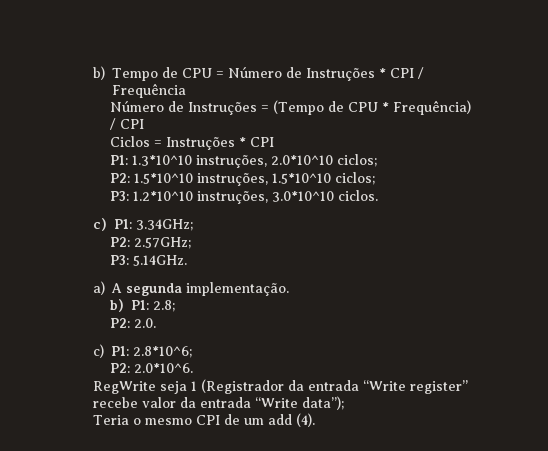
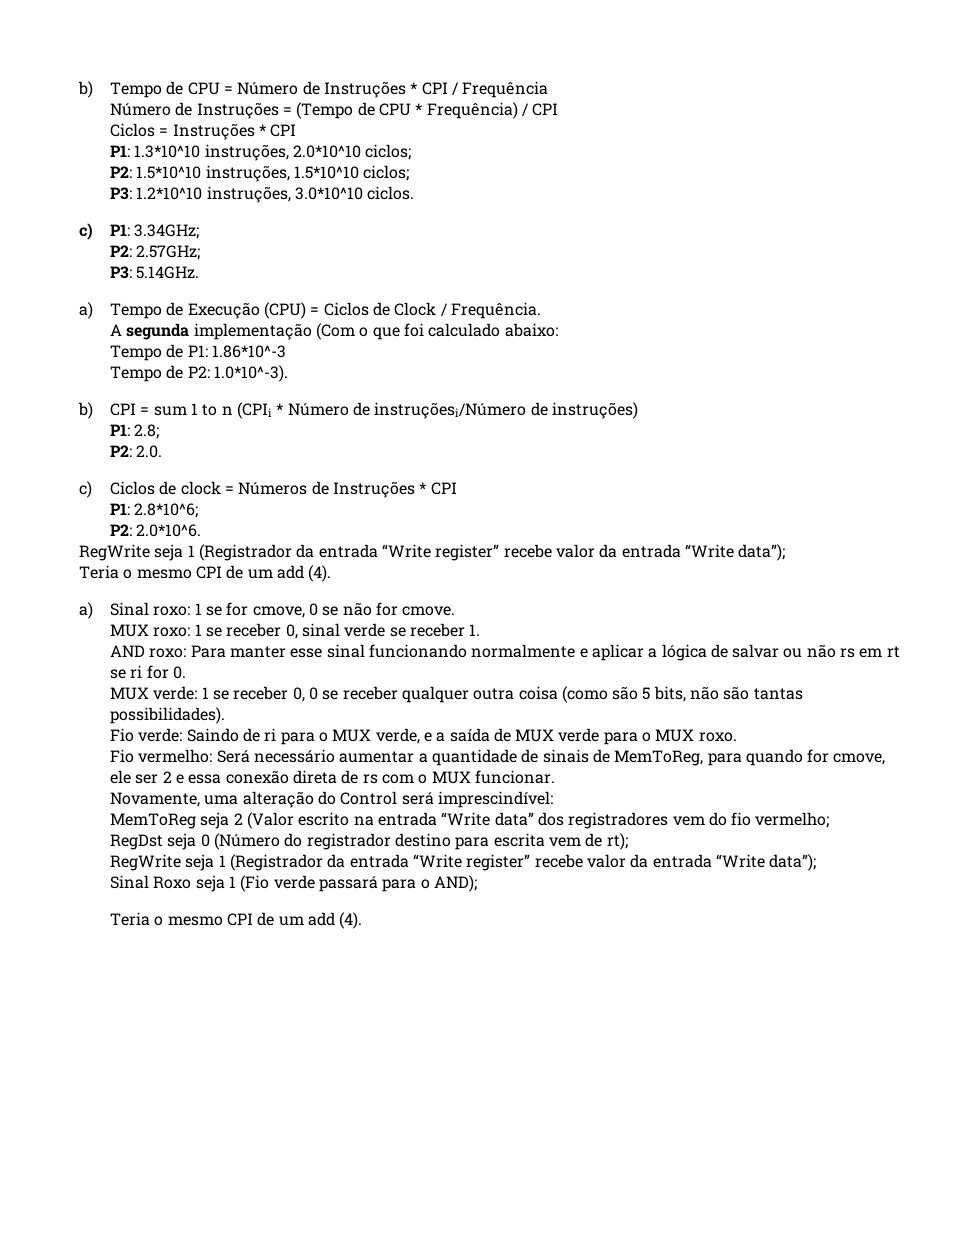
[111,282,290,296] [110,299,125,312] A segunda implementação. // b) -> [109,302,541,319] [109,323,558,340] [109,344,286,361] [109,365,288,382] [77,402,638,419] Tempo de Execução (CPU) = Ciclos de Clock / Frequência. // A segunda implementação (Com o que foi calculado abaixo: // Tempo de P1: 1.86*10^-3 // Tempo de P2: 1.0*10^-3). // b) CPI = sum 1 to n (CPIi * Número de instruçõesi/Número de instruções) //
(105, 351) none -> [109,481,457,498] Ciclos de clock = Números de Instruções * CPI //
(316, 420) none -> [78,602,456,619] [109,623,481,639] [109,644,900,661] [109,665,186,679] [109,686,803,703] [109,707,225,724] [109,728,737,745] [109,749,886,766] [109,770,555,784] [109,791,553,808] [109,812,830,829] [109,833,628,850] [109,854,817,871] [109,875,477,892] [109,912,363,929] // a) Sinal roxo: 1 se for cmove, 0 se não for cmove. // MUX roxo: 1 se receber 0, sinal verde se receber 1. // AND roxo: Para manter esse sinal funcionando normalmente e aplicar a lógica de salvar ou não rs em rt se ri for 0. // MUX verde: 1 se receber 0, 0 se receber qualquer outra coisa (como são 5 bits, não são tantas possibilidades). // Fio verde: Saindo de ri para o MUX verde, e a saída de MUX verde para o MUX roxo. // Fio vermelho: Será necessário aumentar a quantidade de sinais de MemToReg, para quando for cmove, ele ser 2 e essa conexão direta de rs com o MUX funcionar. // Novamente, uma alteração do Control será imprescindível: // MemToReg seja 2 (Valor escrito na entrada “Write data” dos registradores vem do fio vermelho; // RegDst seja 0 (Número do registrador destino para escrita vem de rt); // RegWrite seja 1 (Registrador da entrada “Write register” recebe valor da entrada “Write data”); // Sinal Roxo seja 1 (Fio verde passará para o AND); // Teria o mesmo CPI de um add (4).

